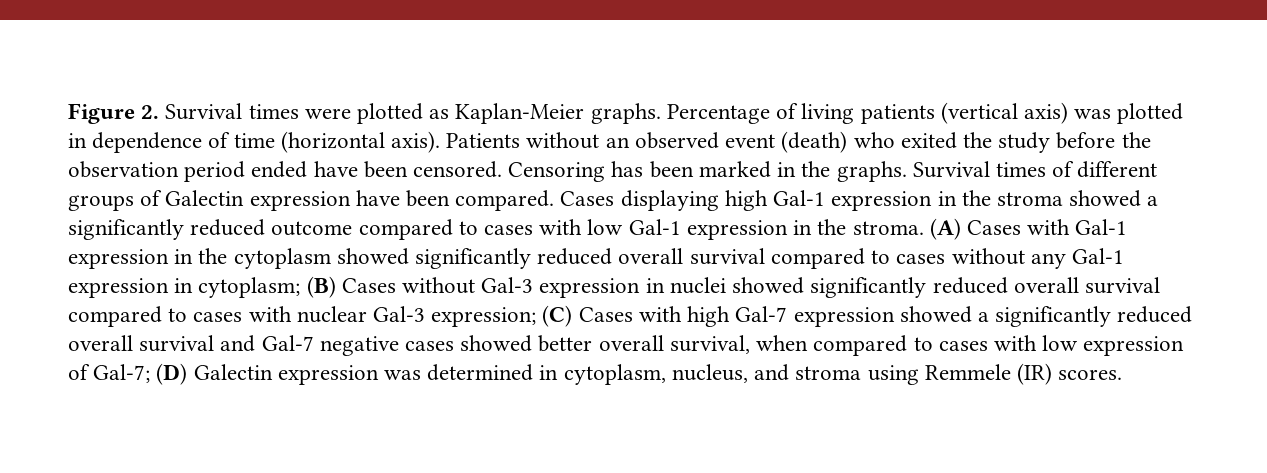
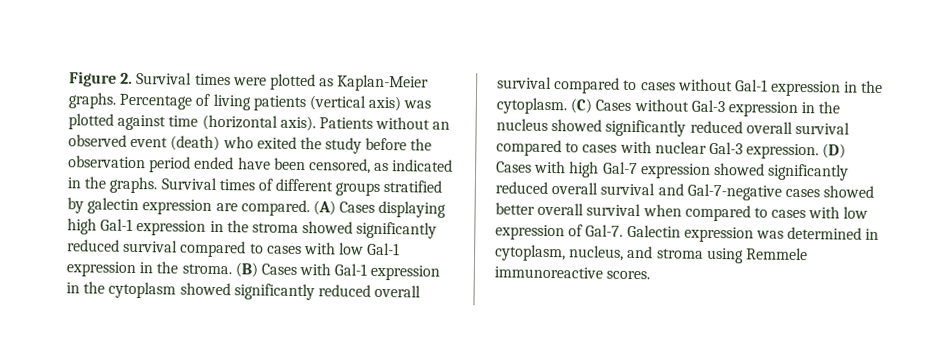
[68,132,231,153] in dependence of -> [117,114,167,131] against
[413,161,771,182] censored. Censoring has been marked -> [308,158,454,174] censored, as indicated
[140,190,555,211] of Galectin expression have been compared. -> [383,180,443,193] [67,197,336,217] stratified by galectin expression are compared. (A)
[1147,196,1159,206] [68,219,353,240] a significantly reduced outcome -> [356,221,438,239] [67,239,179,253] significantly reduced survival
[929,218,961,240] (A) -> [234,262,258,278] (B)
[1030,248,1124,269] [68,276,336,298] any Gal-1 expression in cytoplasm; (B) -> [734,79,884,97] [496,97,593,115] Gal-1 expression in the cytoplasm. (C)
[669,277,726,294] nuclei -> [818,101,841,114] [496,118,548,131] the nucleus
[431,305,573,327] expression; (C) -> [746,143,847,160] expression. (D)
[977,312,989,322] a -> (765, 169) none
[261,335,399,356] Gal-7 negative -> [686,183,782,201] Gal-7-negative
[669,335,750,354] survival, -> [586,203,642,217] survival
[93,363,188,385] Gal-7; (D) -> [585,224,624,237] Gal-7.
[1016,363,1052,385] (IR) -> [494,266,603,279] immunoreactive

